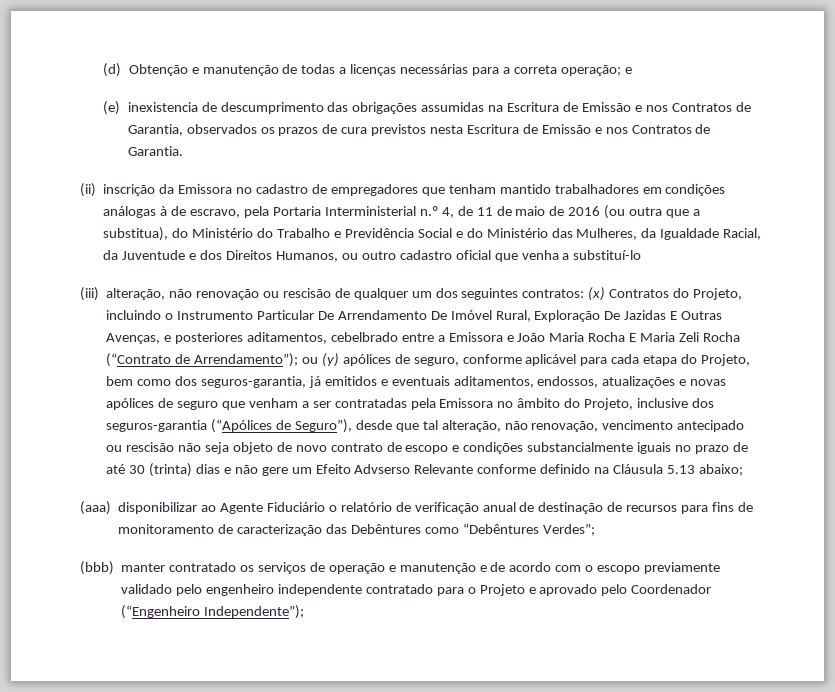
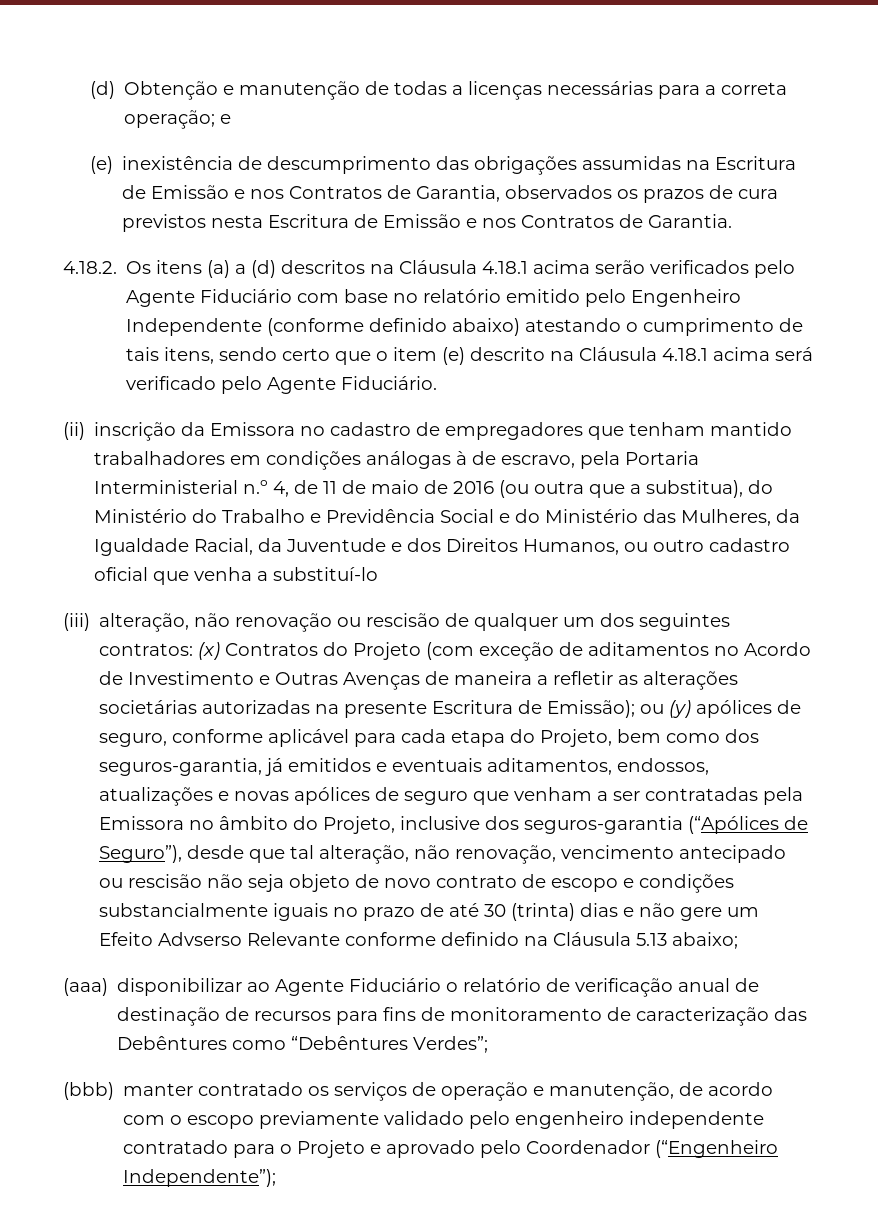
[127,102,198,112] inexistencia -> [122,156,234,170] inexistência
(183, 151) none -> [63,260,796,278] [126,289,742,307] [126,318,804,336] [126,347,814,365] [126,376,438,394] // 4.18.2. Os itens (a) a (d) descritos na Cláusula 4.18.1 acima serão verificados pelo Agente Fiduciário com base no relatório emitido pelo Engenheiro Independente (conforme definido abaixo) atestando o cumprimento de tais itens, sendo certo que o item (e) descrito na Cláusula 4.18.1 acima será verificado pelo Agente Fiduciário.
[693,288,743,300] [106,310,723,322] [106,332,740,344] [106,353,299,367] Projeto, incluindo o Instrumento Particular De Arrendamento De Imóvel Rural, Exploração De Jazidas E Outras Avenças, e posteriores aditamentos, cebelbrado entre a Emissora e João Maria Rocha E Maria Zeli Rocha (“Contrato de Arrendamento”); -> [353,642,812,661] [99,671,739,690] [99,700,636,718] Projeto (com exceção de aditamentos no Acordo de Investimento e Outras Avenças de maneira a refletir as alterações societárias autorizadas na presente Escritura de Emissão);
[399,563,487,574] manutenção e -> [549,1082,675,1101] manutenção,

